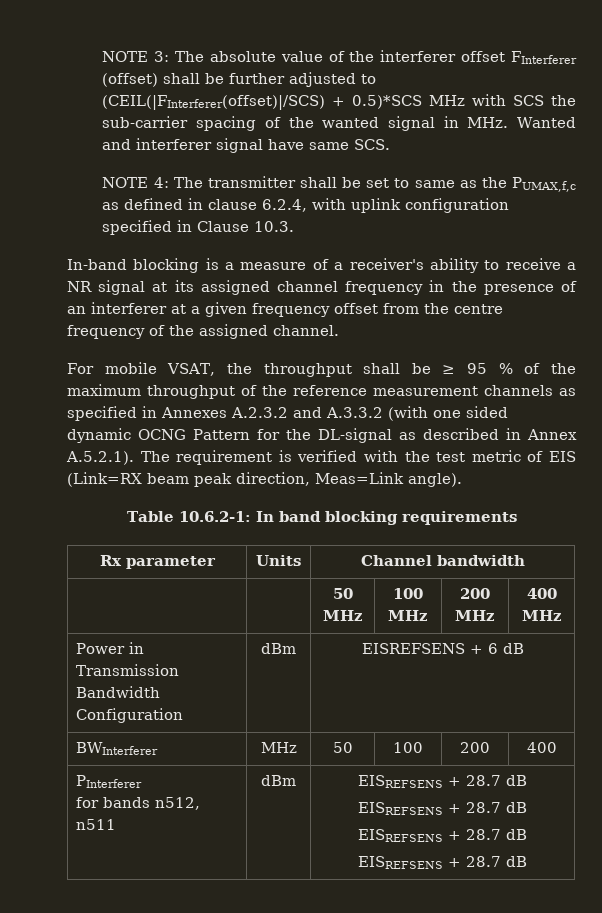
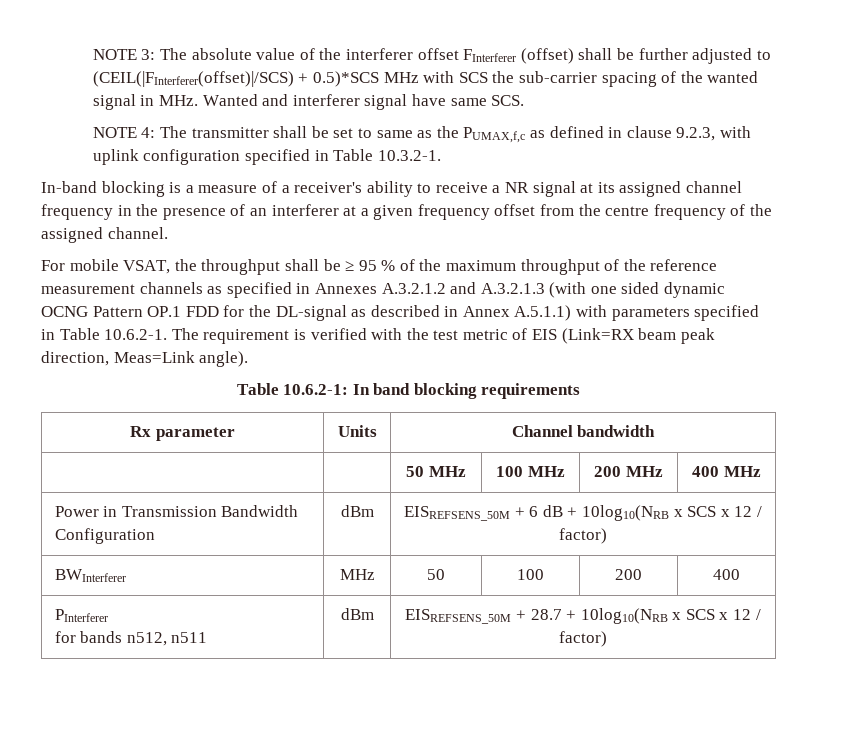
[262,199,308,212] 6.2.4, -> [676,127,716,141] 9.2.3,
[197,221,295,232] Clause 10.3. -> [333,149,441,161] Table 10.3.2-1.
[231,407,383,418] A.2.3.2 and A.3.3.2 -> [381,282,545,294] A.3.2.1.2 and A.3.2.1.3
(250, 434) none -> [147,306,219,317] OP.1 FDD
[66,451,134,465] A.5.2.1). -> [514,305,760,321] [41,328,168,340] A.5.1.1) with parameters specified in Table 10.6.2-1.
[361,643,465,654] EISREFSENS -> [404,506,511,521] EISREFSENS_50M
(524, 648) none -> [567,505,762,521] [559,528,607,544] + 10log10(NRB x SCS x 12 / factor)
[357,775,527,788] [357,802,527,815] [357,829,527,842] [357,856,527,869] EISREFSENS + 28.7 dB // EISREFSENS + 28.7 dB // EISREFSENS + 28.7 dB // EISREFSENS + 28.7 dB -> [405,608,761,624] [559,631,607,647] EISREFSENS_50M + 28.7 + 10log10(NRB x SCS x 12 / factor)

